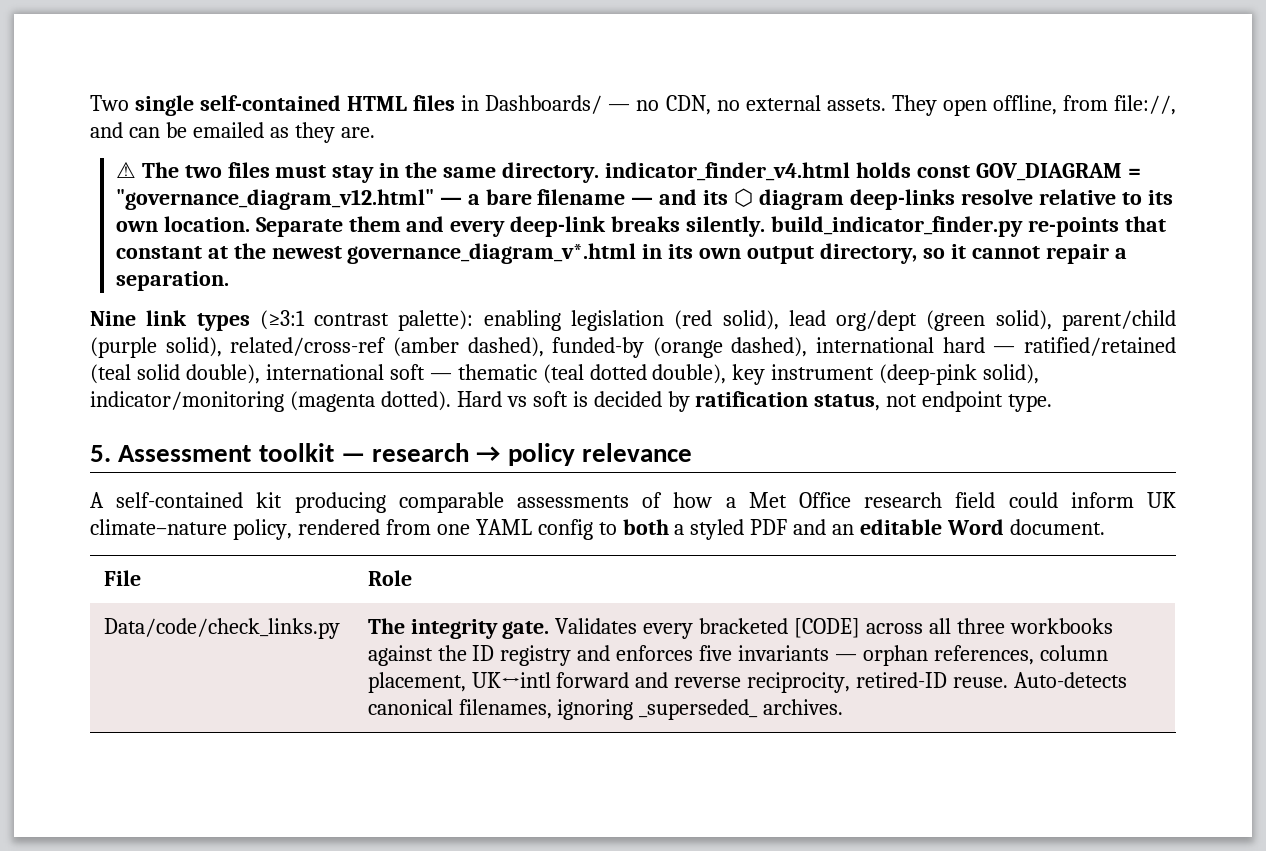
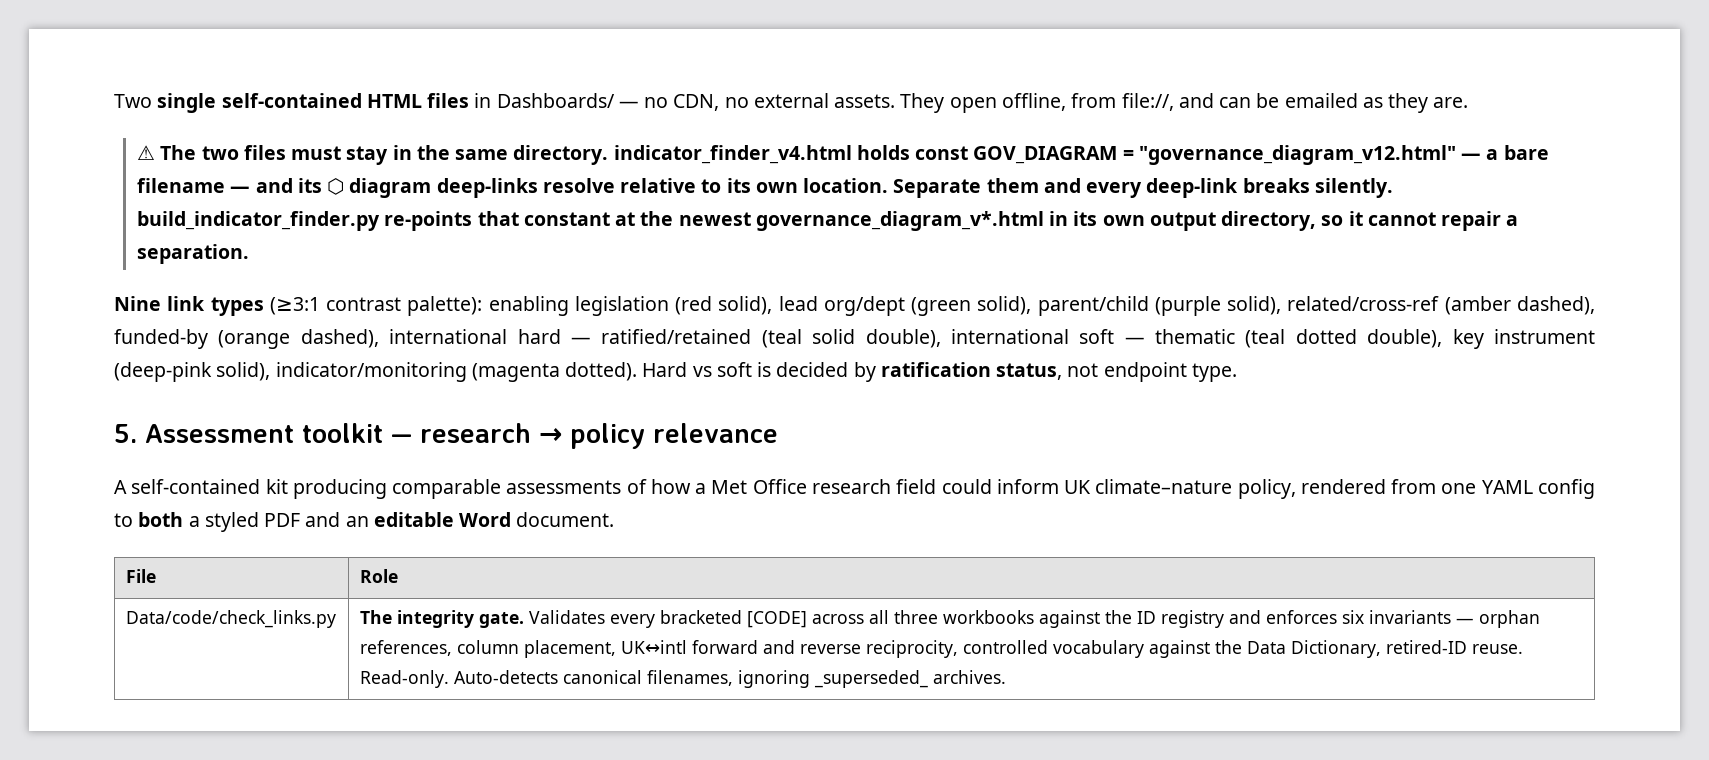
[699,645,733,661] five -> [1341,610,1364,624] six
(851, 682) none -> [962,640,1381,658] controlled vocabulary against the Data Dictionary,
(1009, 682) none -> [359,670,449,688] Read-only.

